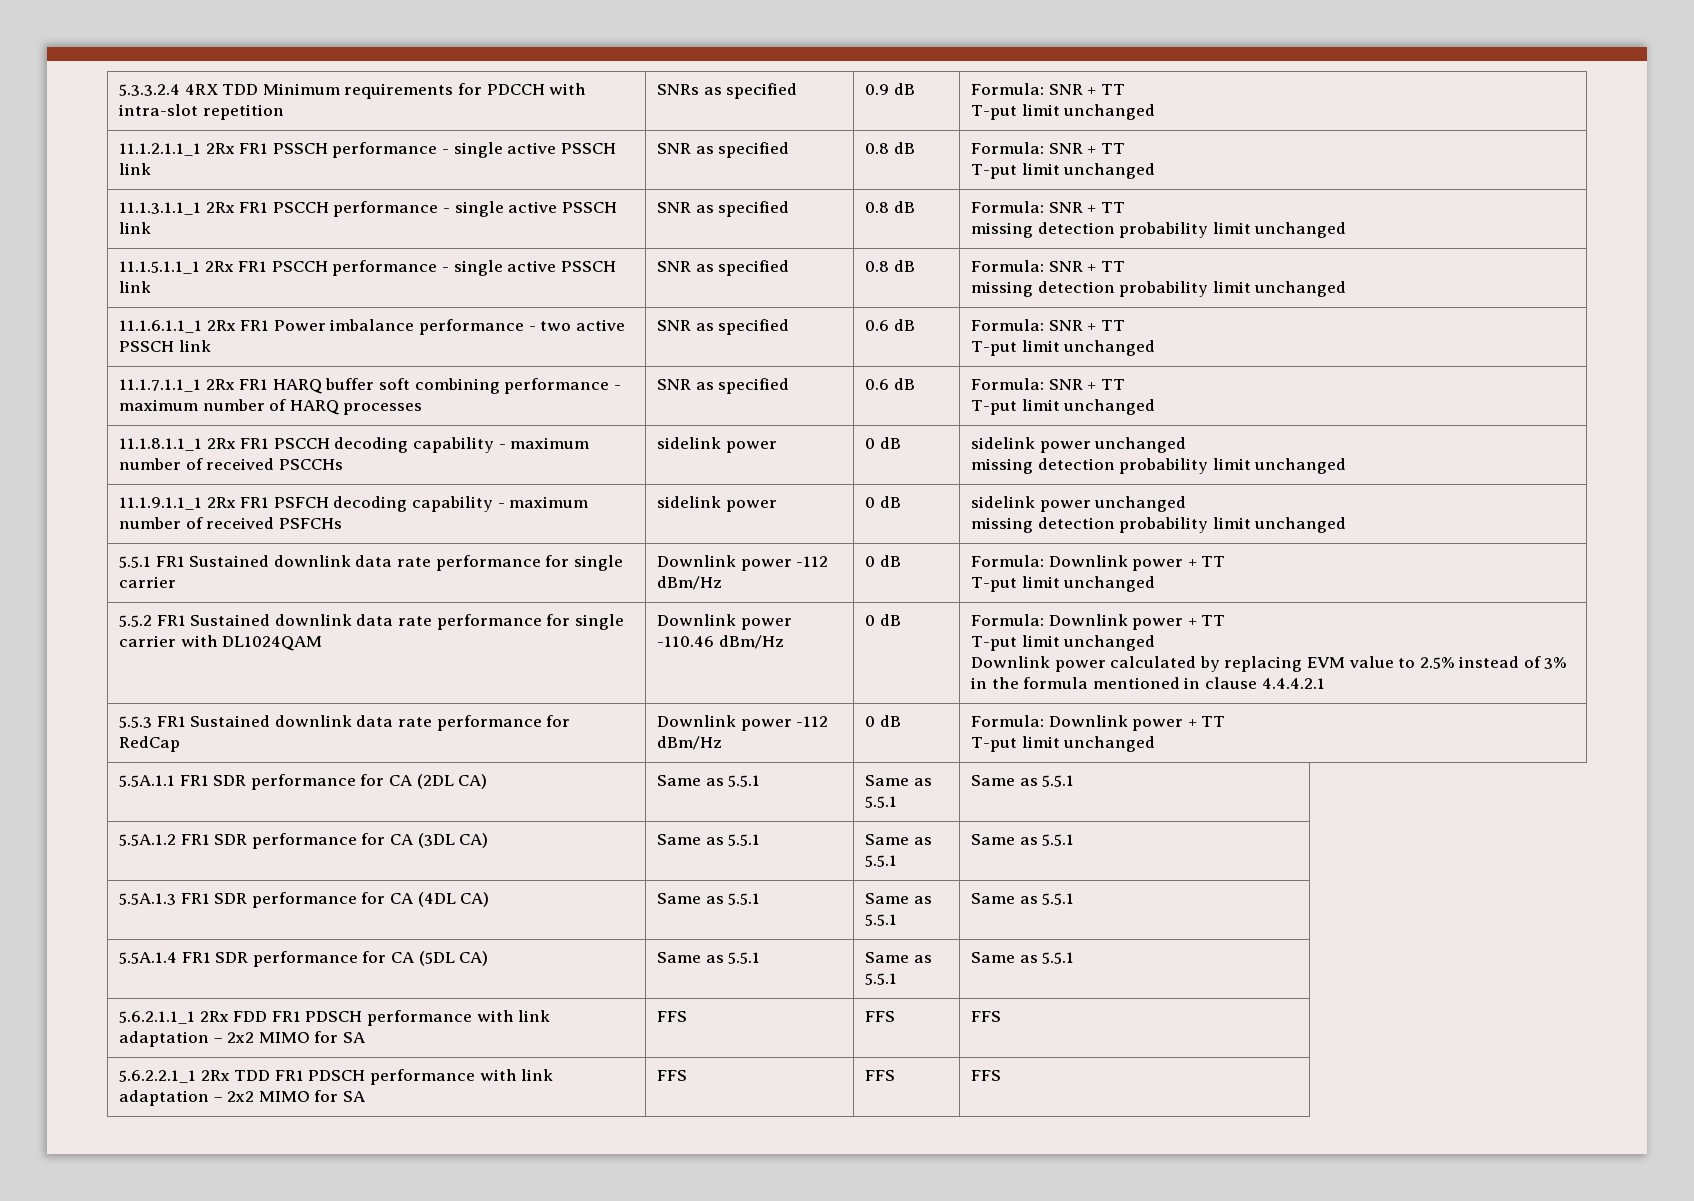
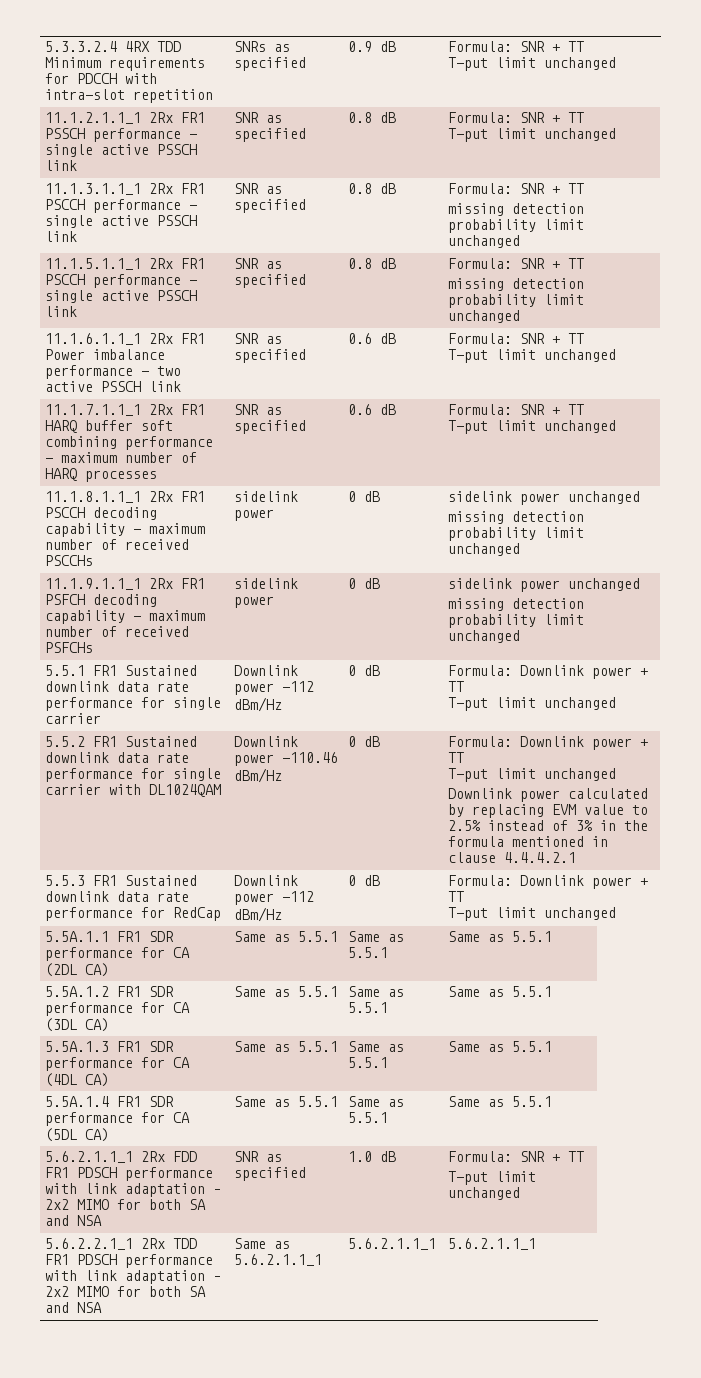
[342,1032,365,1043] [656,1011,687,1022] [864,1011,895,1022] [970,1011,1001,1022] SA | FFS | FFS | FFS -> [149,1199,207,1210] [45,1215,103,1226] [234,1151,283,1162] [234,1167,307,1181] [348,1151,397,1162] [448,1151,585,1162] [448,1171,537,1185] [448,1187,521,1200] both SA and NSA | SNR as specified | 1.0 dB | Formula: SNR + TT // T-put limit unchanged
[342,1091,365,1102] [656,1070,687,1081] [864,1070,895,1081] [970,1070,1001,1081] SA | FFS | FFS | FFS -> [149,1286,207,1297] [45,1302,103,1313] [234,1238,291,1249] [234,1254,323,1266] [348,1238,437,1250] [448,1238,537,1250] both SA and NSA | Same as 5.6.2.1.1_1 | 5.6.2.1.1_1 | 5.6.2.1.1_1

